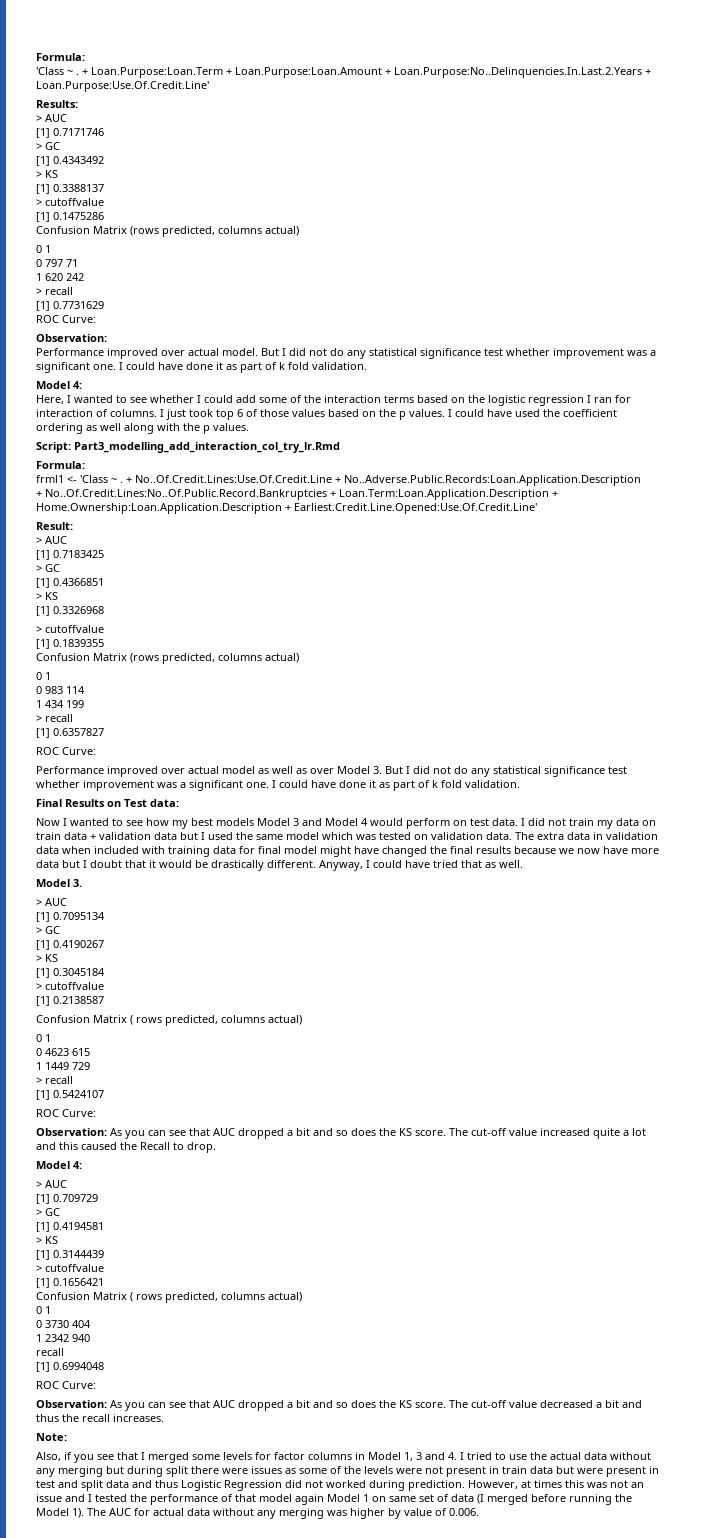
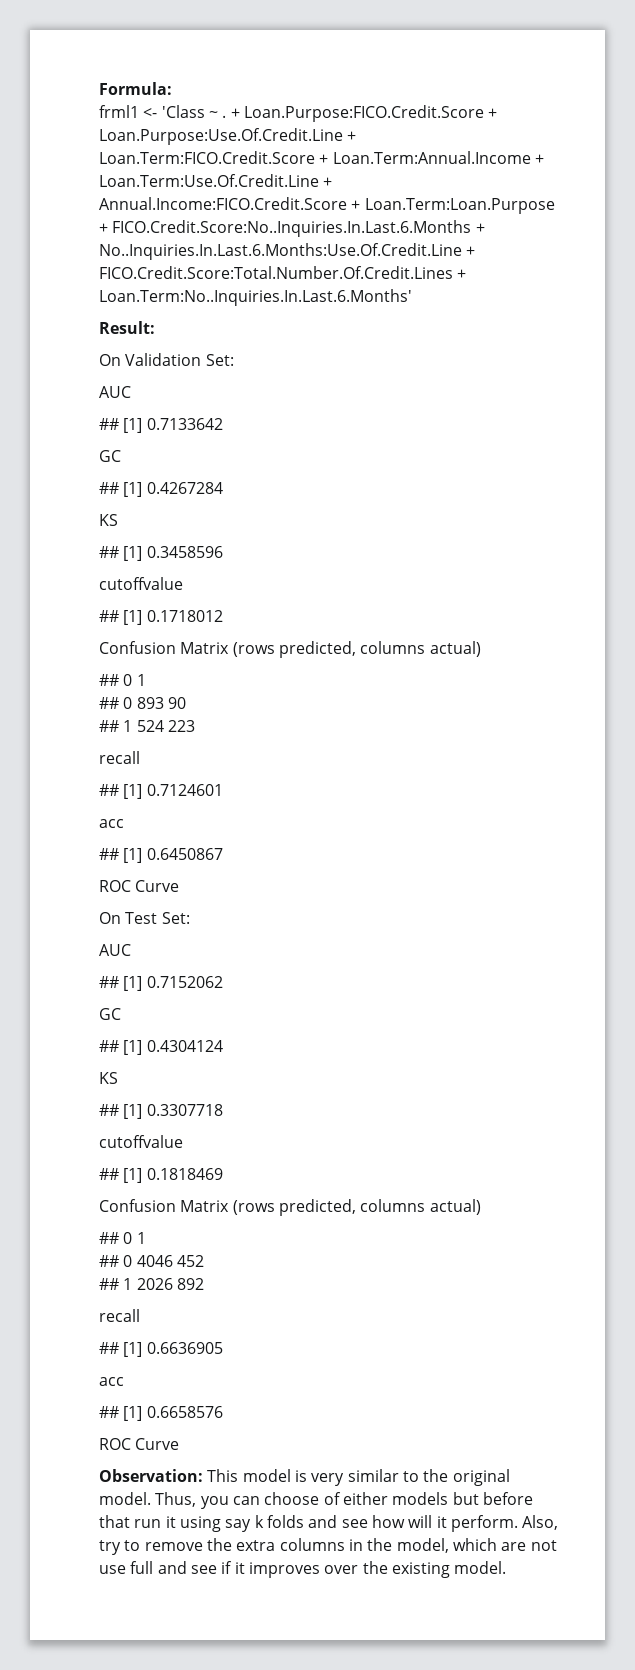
[36,53,85,61] [36,67,651,78] [36,81,209,92] [36,100,78,108] [36,114,67,122] [36,128,104,138] [36,142,60,150] [36,156,104,166] [36,170,58,178] [36,184,104,194] [36,198,104,206] [36,212,104,222] [36,226,299,237] [36,245,51,253] [36,259,78,267] [36,273,84,281] [36,287,73,295] [36,301,104,311] [36,315,96,323] [36,334,107,342] [36,348,656,359] [36,362,367,373] [36,381,82,389] [36,395,631,406] [36,409,617,420] [36,423,249,434] [36,442,340,453] [36,461,85,469] [36,475,641,486] [36,489,558,500] [36,503,537,514] [36,522,73,530] [36,536,67,544] [36,550,104,560] [36,564,60,572] [36,578,104,588] [36,592,58,600] [36,606,104,616] [36,625,104,633] [36,639,104,649] [36,653,299,664] [36,672,51,680] [36,686,85,694] [36,700,84,708] [36,714,73,722] [36,728,104,738] [36,747,96,755] [36,766,627,777] [36,780,520,791] [36,799,179,807] [36,818,656,829] [36,832,658,840] [36,846,659,857] [36,860,523,871] [36,879,82,887] [36,898,67,906] [36,912,105,922] [36,926,60,934] [36,940,104,950] [36,954,58,962] [36,968,105,978] [36,982,104,990] [36,996,104,1006] [36,1015,302,1026] [36,1034,51,1042] [36,1048,90,1056] [36,1062,90,1070] [36,1076,73,1084] [36,1090,104,1100] [36,1109,96,1117] [36,1128,646,1139] [36,1142,216,1153] [36,1161,82,1169] [36,1180,67,1188] [36,1194,98,1204] [36,1208,60,1216] [36,1222,104,1232] [36,1236,58,1244] [36,1250,104,1260] [36,1264,104,1272] [36,1278,104,1288] [36,1292,302,1303] [36,1306,51,1314] [36,1320,91,1328] [36,1334,90,1342] [36,1348,64,1356] [36,1362,104,1372] [36,1381,96,1389] [36,1400,642,1411] [36,1414,164,1422] [36,1433,67,1441] [36,1452,651,1463] [36,1466,659,1477] [36,1480,644,1491] [36,1494,632,1505] [36,1508,479,1519] Formula: // 'Class ~ . + Loan.Purpose:Loan.Term + Loan.Purpose:Loan.Amount + Loan.Purpose:No..Delinquencies.In.Last.2.Years + Loan.Purpose:Use.Of.Credit.Line' // Results: // > AUC // [1] 0.7171746 // > GC // [1] 0.4343492 // > KS // [1] 0.3388137 // > cutoffvalue // [1] 0.1475286 // Confusion Matrix (rows predicted, columns actual) // 0 1 // 0 797 71 // 1 620 242 // > recall // [1] 0.7731629 // ROC Curve: // Observation: // Performance improved over actual model. But I did not do any statistical significance test whether improvement was a significant one. I could have done it as part of k fold validation. // Model 4: // Here, I wanted to see whether I could add some of the interaction terms based on the logistic regression I ran for interaction of columns. I just took top 6 of those values based on the p values. I could have used the coefficient ordering as well along with the p values. // Script: Part3_modelling_add_interaction_col_try_lr.Rmd // Formula: // frml1 <- 'Class ~ . + No..Of.Credit.Lines:Use.Of.Credit.Line + No..Adverse.Public.Records:Loan.Application.Description // + No..Of.Credit.Lines:No..Of.Public.Record.Bankruptcies + Loan.Term:Loan.Application.Description + Home.Ownership:Loan.Application.Description + Earliest.Credit.Line.Opened:Use.Of.Credit.Line' // Result: // > AUC // [1] 0.7183425 // > GC // [1] 0.4366851 // > KS // [1] 0.3326968 // > cutoffvalue // [1] 0.1839355 // Confusion Matrix (rows predicted, columns actual) // 0 1 // 0 983 114 // 1 434 199 // > recall // [1] 0.6357827 // ROC Curve: // Performance improved over actual model as well as over Model 3. But I did not do any statistical significance test whether improvement was a significant one. I could have done it as part of k fold validation. // Final Results on Test data: // Now I wanted to see how my best models Model 3 and Model 4 would perform on test data. I did not train my data on train data + validation data but I used the same model which was tested on validation data. The extra data in validation data when included with training data for final model might have changed the final results because we now have more data but I doubt that it would be drastically different. Anyway, I could have tried that as well. // Model 3. // > AUC // [1] 0.7095134 // > GC // [1] 0.4190267 // > KS // [1] 0.3045184 // > cutoffvalue // [1] 0.2138587 // Confusion Matrix ( rows predicted, columns actual) // 0 1 // 0 4623 615 // 1 1449 729 // > recall // [1] 0.5424107 // ROC Curve: // Observation: As you can see that AUC dropped a bit and so does the KS score. The cut-off value increased quite a lot and this caused the Recall to drop. // Model 4: // > AUC // [1] 0.709729 // > GC // [1] 0.4194581 // > KS // [1] 0.3144439 // > cutoffvalue // [1] 0.1656421 // Confusion Matrix ( rows predicted, columns actual) // 0 1 // 0 3730 404 // 1 2342 940 // recall // [1] 0.6994048 // ROC Curve: // Observation: As you can see that AUC dropped a bit and so does the KS score. The cut-off value decreased a bit and thus the recall increases. // Note: // Also, if you see that I merged some levels for factor columns in Model 1, 3 and 4. I tried to use the actual data without any merging but during split there were issues as some of the levels were not present in train data but were present in test and split data and thus Logistic Regression did not worked during prediction. However, at times this was not an issue and I tested the performance of that model again Model 1 on same set of data (I merged before running the Model 1). The AUC for actual data without any merging was higher by value of 0.006. -> [99,82,172,95] [99,105,498,122] [99,128,357,145] [99,151,544,164] [99,174,333,187] [99,197,555,214] [99,220,485,237] [99,243,476,260] [99,266,467,279] [99,289,412,306] [99,321,155,334] [99,353,234,366] [99,386,131,398] [99,418,223,433] [99,450,121,462] [99,482,223,497] [99,514,118,526] [99,546,223,561] [99,577,183,590] [99,610,223,625] [99,641,481,658] [99,674,146,686] [99,697,186,709] [99,720,195,732] [99,751,140,764] [99,784,223,799] [99,819,124,828] [99,848,223,863] [99,880,180,892] [99,912,190,924] [99,944,131,956] [99,976,223,991] [99,1008,121,1020] [99,1040,223,1055] [99,1072,118,1084] [99,1104,223,1119] [99,1135,183,1148] [99,1168,223,1183] [99,1199,481,1216] [99,1232,146,1244] [99,1255,204,1267] [99,1278,204,1290] [99,1309,140,1322] [99,1342,223,1357] [99,1377,124,1386] [99,1406,223,1421] [99,1438,180,1450] [99,1469,510,1486] [99,1492,533,1509] [99,1515,559,1532] [99,1538,557,1555] [99,1561,507,1578] Formula: // frml1 <- 'Class ~ . + Loan.Purpose:FICO.Credit.Score + Loan.Purpose:Use.Of.Credit.Line + Loan.Term:FICO.Credit.Score + Loan.Term:Annual.Income + Loan.Term:Use.Of.Credit.Line + Annual.Income:FICO.Credit.Score + Loan.Term:Loan.Purpose + FICO.Credit.Score:No..Inquiries.In.Last.6.Months + No..Inquiries.In.Last.6.Months:Use.Of.Credit.Line + FICO.Credit.Score:Total.Number.Of.Credit.Lines + Loan.Term:No..Inquiries.In.Last.6.Months' // Result: // On Validation Set: // AUC // ## [1] 0.7133642 // GC // ## [1] 0.4267284 // KS // ## [1] 0.3458596 // cutoffvalue // ## [1] 0.1718012 // Confusion Matrix (rows predicted, columns actual) // ## 0 1 // ## 0 893 90 // ## 1 524 223 // recall // ## [1] 0.7124601 // acc // ## [1] 0.6450867 // ROC Curve // On Test Set: // AUC // ## [1] 0.7152062 // GC // ## [1] 0.4304124 // KS // ## [1] 0.3307718 // cutoffvalue // ## [1] 0.1818469 // Confusion Matrix (rows predicted, columns actual) // ## 0 1 // ## 0 4046 452 // ## 1 2026 892 // recall // ## [1] 0.6636905 // acc // ## [1] 0.6658576 // ROC Curve // Observation: This model is very similar to the original model. Thus, you can choose of either models but before that run it using say k folds and see how will it perform. Also, try to remove the extra columns in the model, which are not use full and see if it improves over the existing model.

